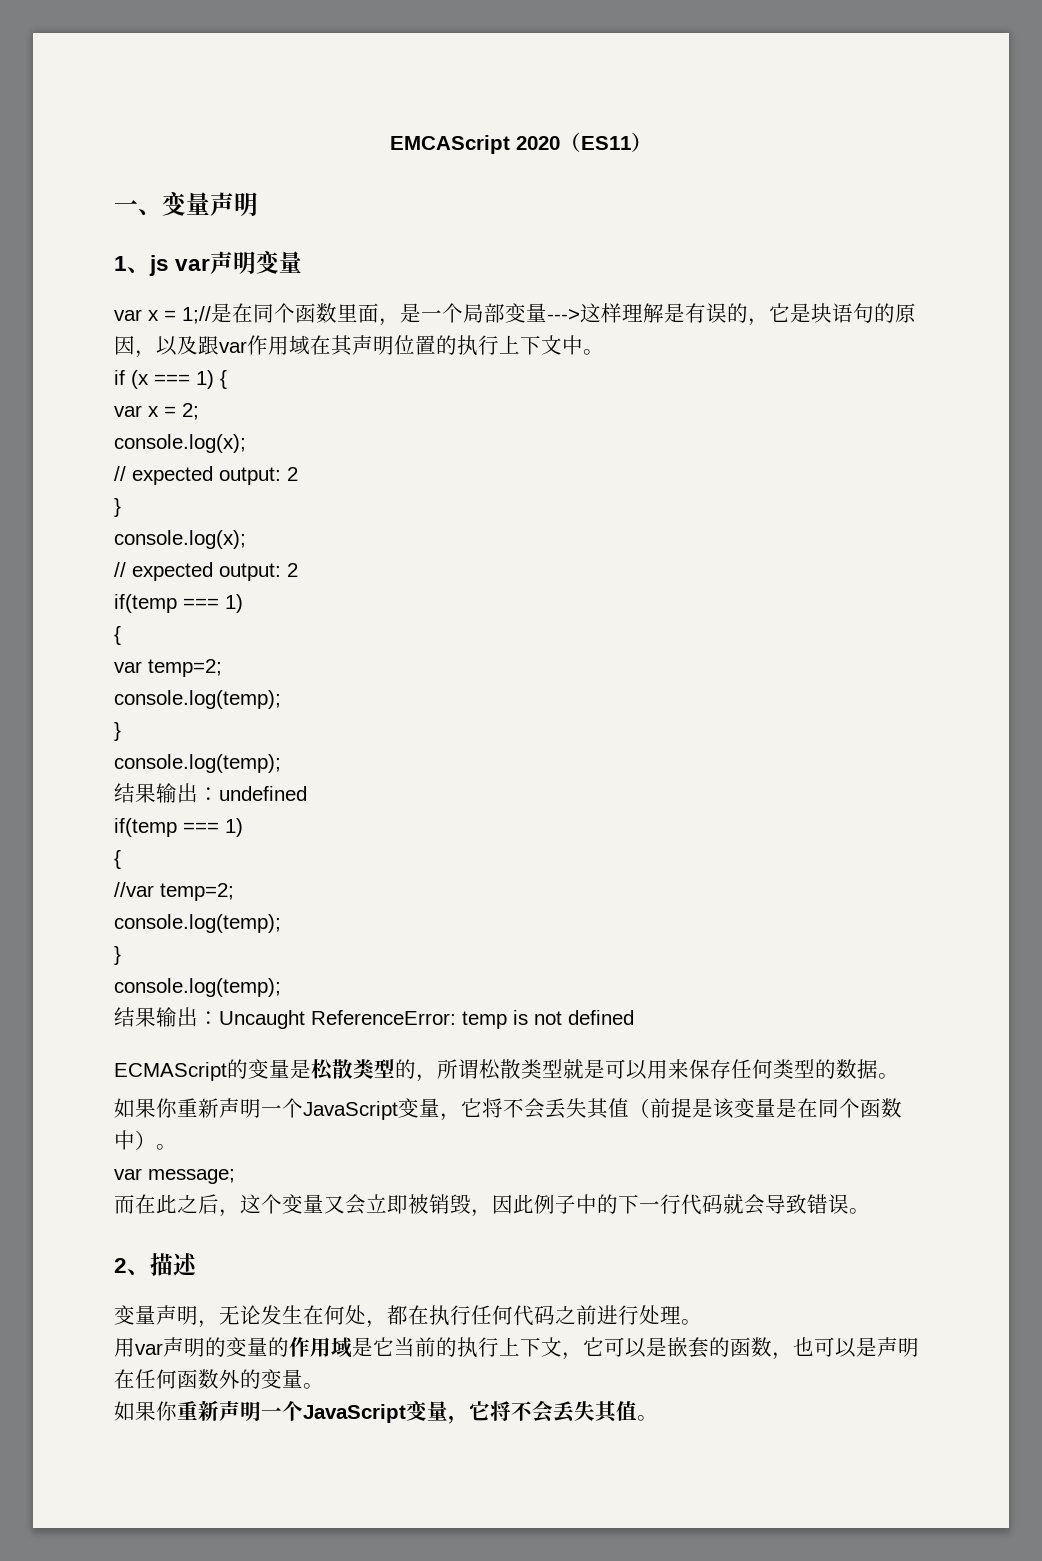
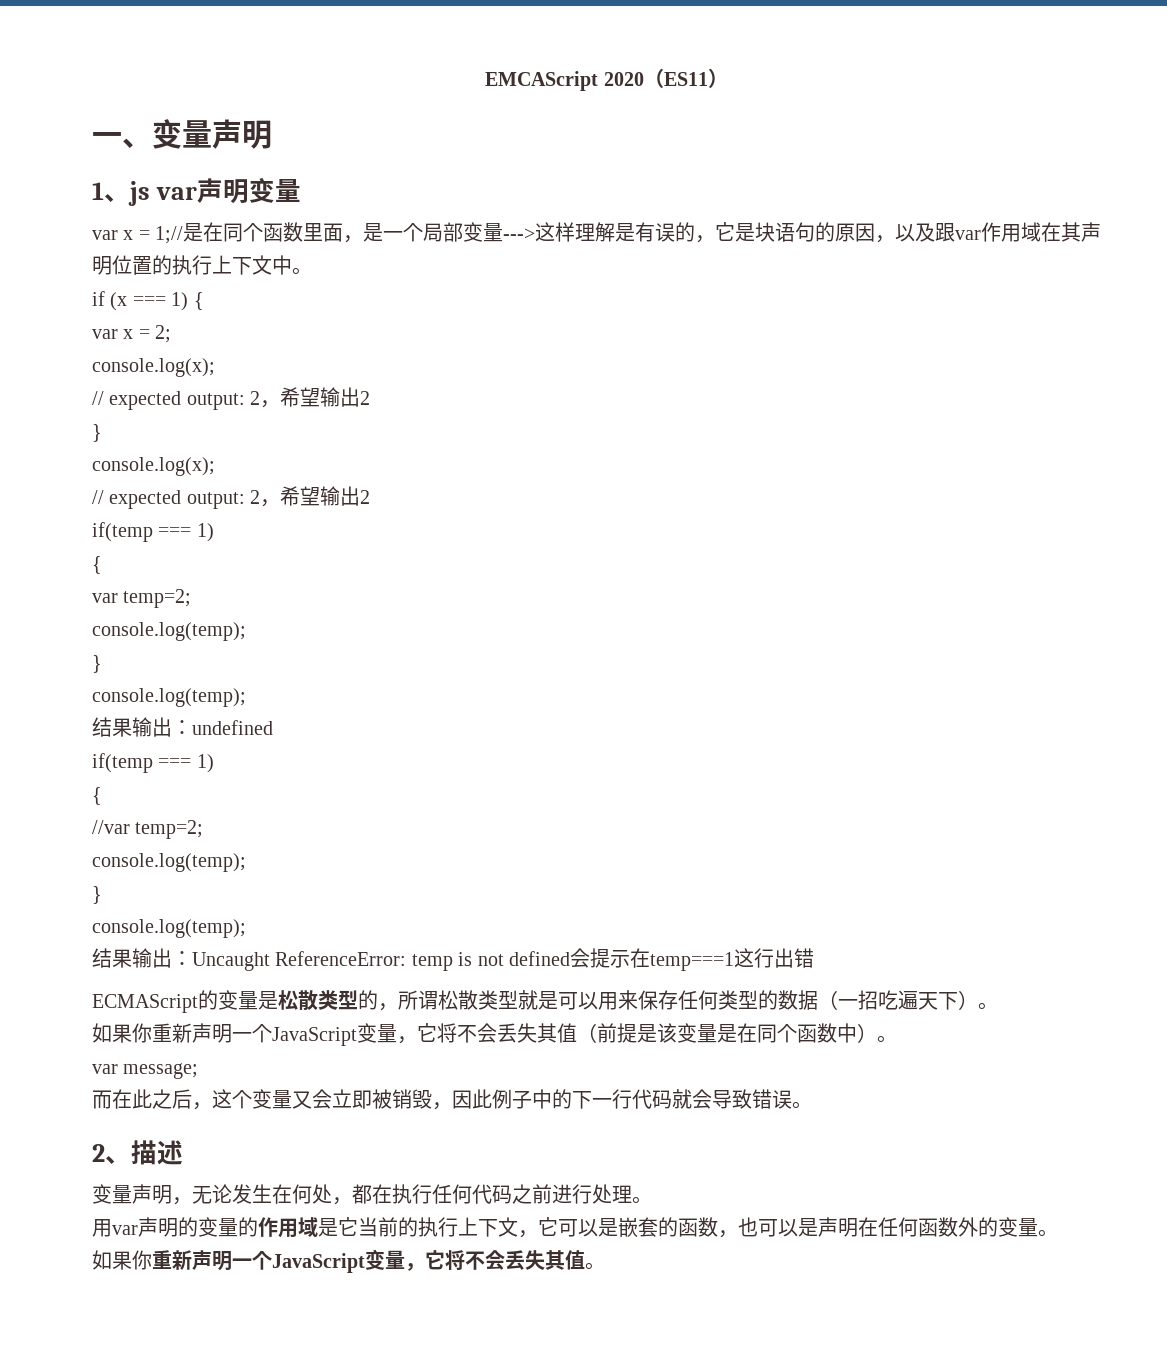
(298, 474) none -> [260,387,371,408] ，希望输出2
(298, 570) none -> [260,486,371,507] ，希望输出2
(634, 1017) none -> [569,948,814,971] 会提示在temp===1这行出错
(878, 1069) none -> [818,990,978,1010] （一招吃遍天下）

